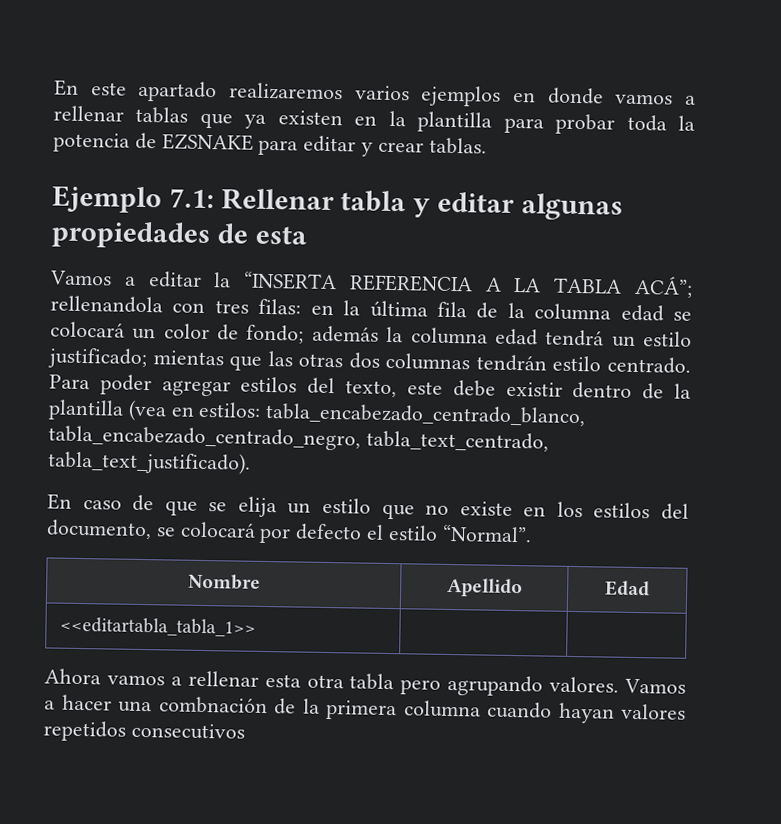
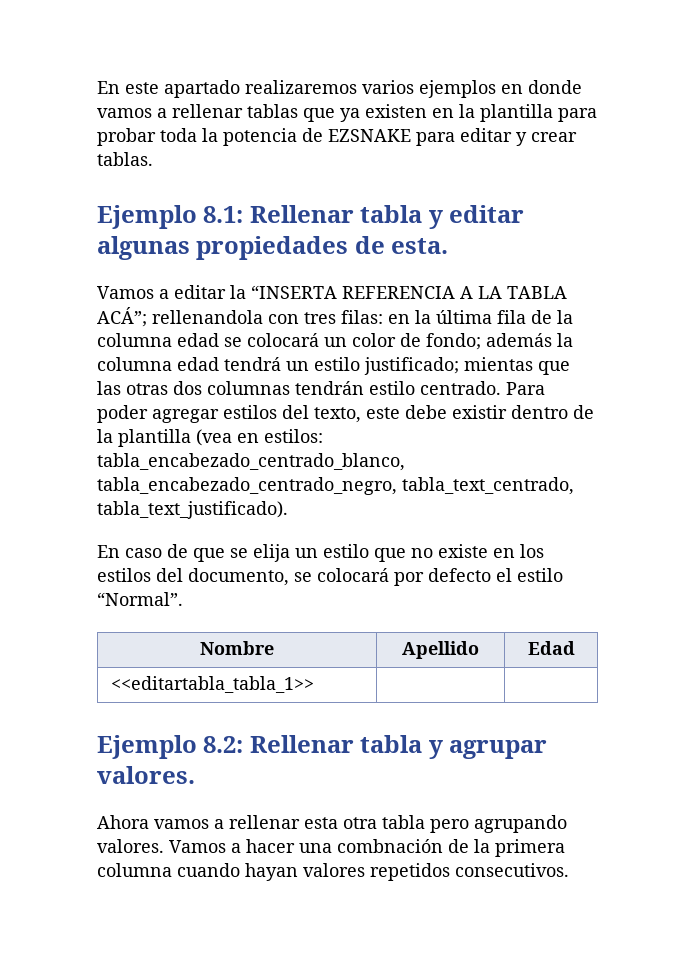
[168,188,214,209] 7.1: -> [203,206,244,223] 8.1:
[254,225,307,245] esta -> [391,238,449,254] esta.
(257, 626) none -> [97,735,548,759] [97,766,195,784] // Ejemplo 8.2: Rellenar tabla y agrupar valores.
[130,722,245,740] consecutivos -> [455,863,569,877] consecutivos.

